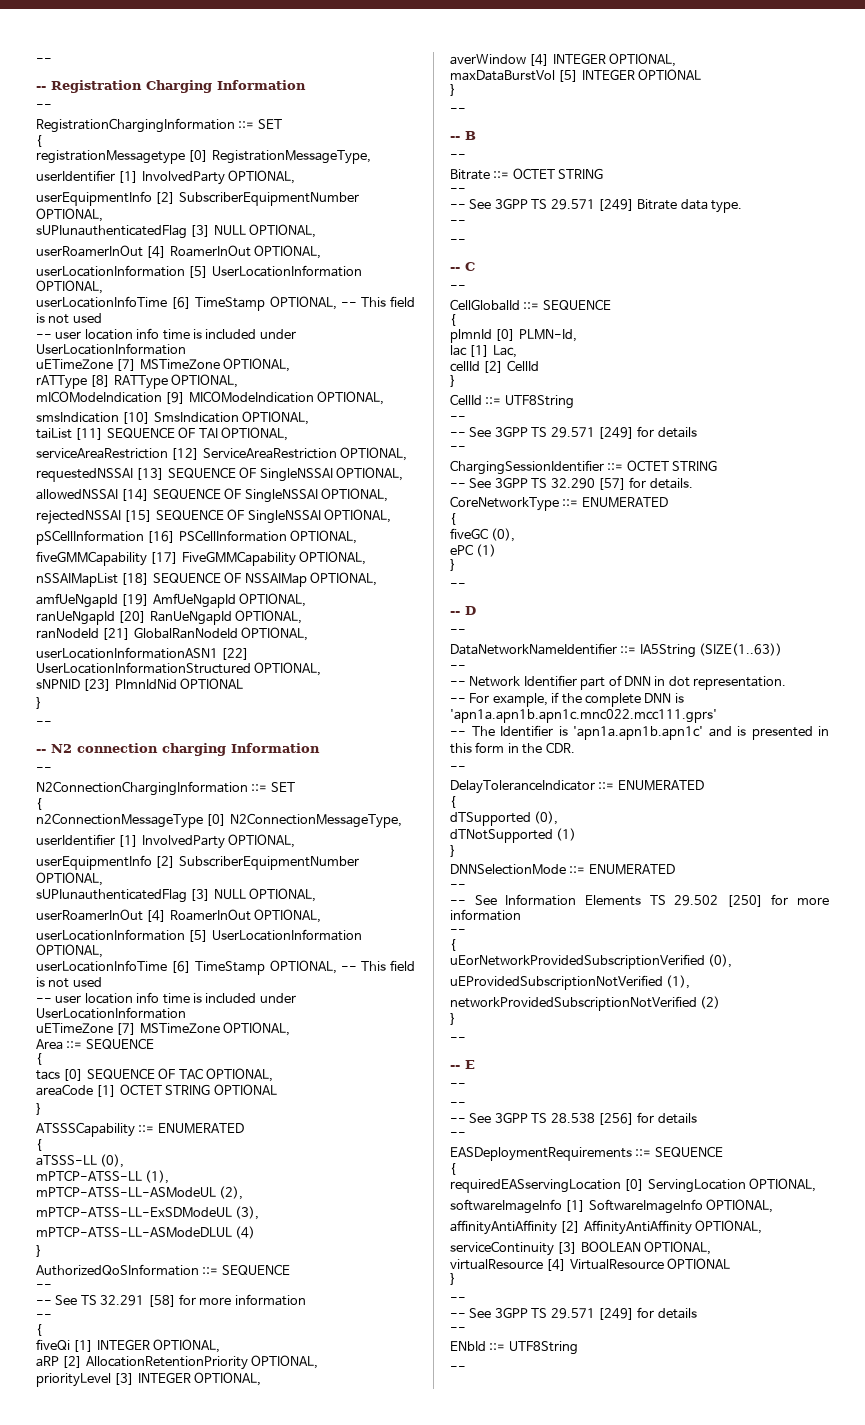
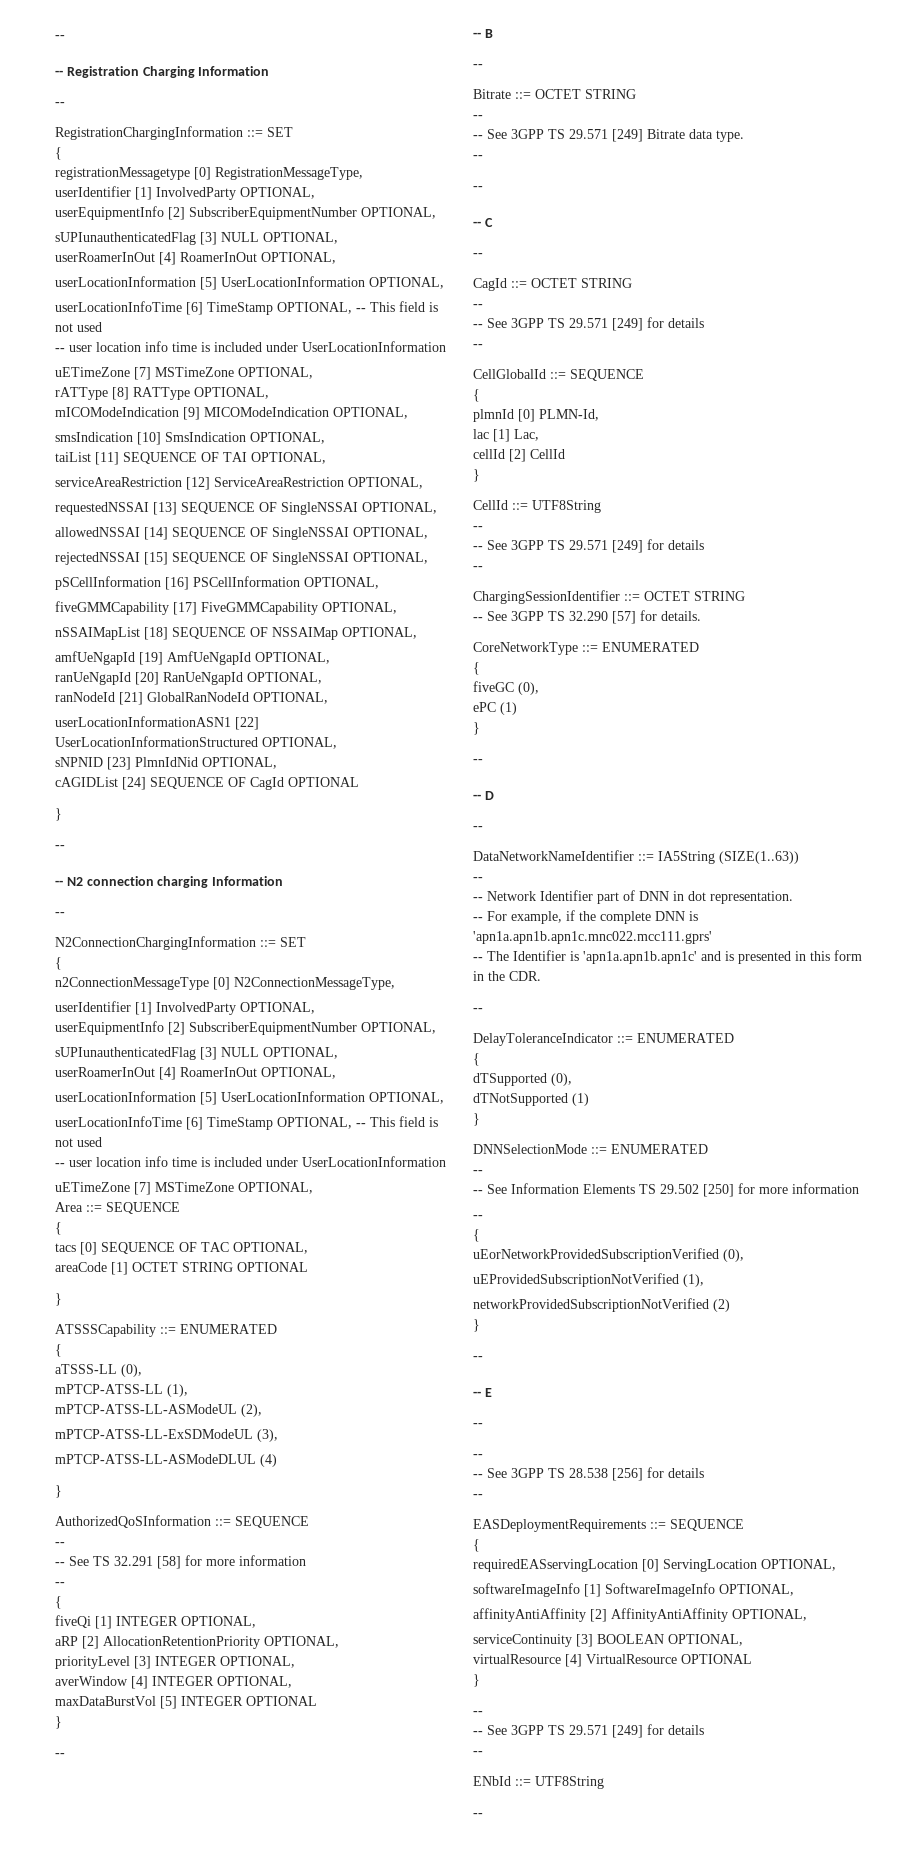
(177, 684) none -> [202,757,277,769] [55,777,284,790] OPTIONAL, // cAGIDList [24] SEQUENCE OF CagId
(466, 287) none -> [473,278,632,291] [473,304,483,308] [473,317,704,331] [473,344,483,348] // CagId ::= OCTET STRING // -- // -- See 3GPP TS 29.571 [249] for details // --

